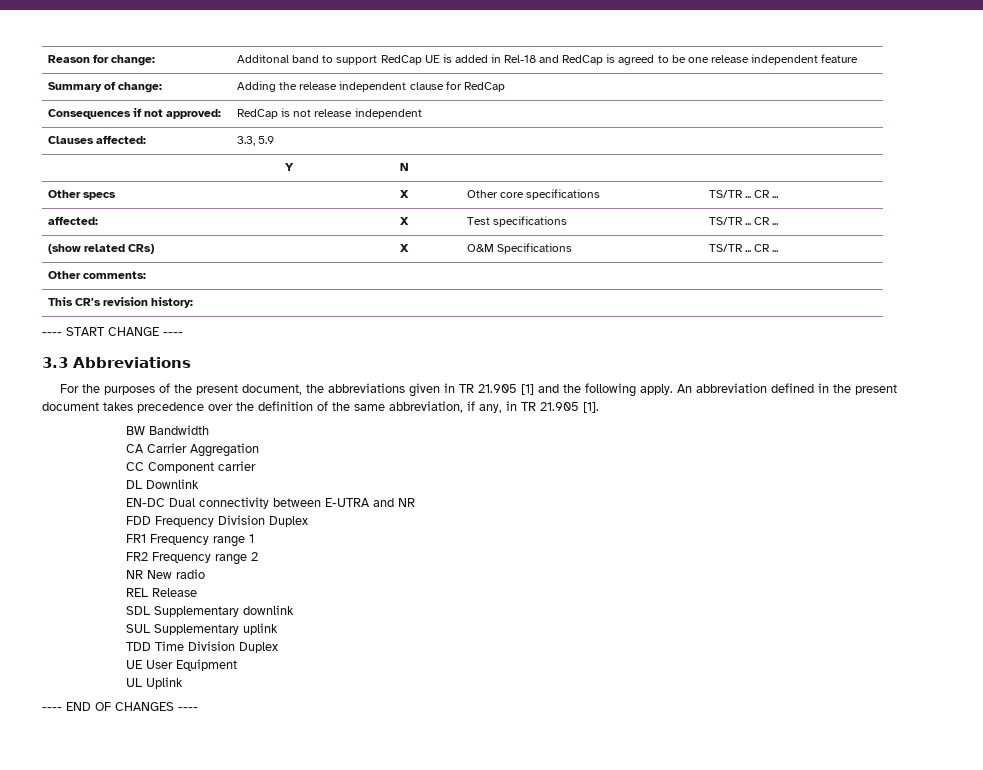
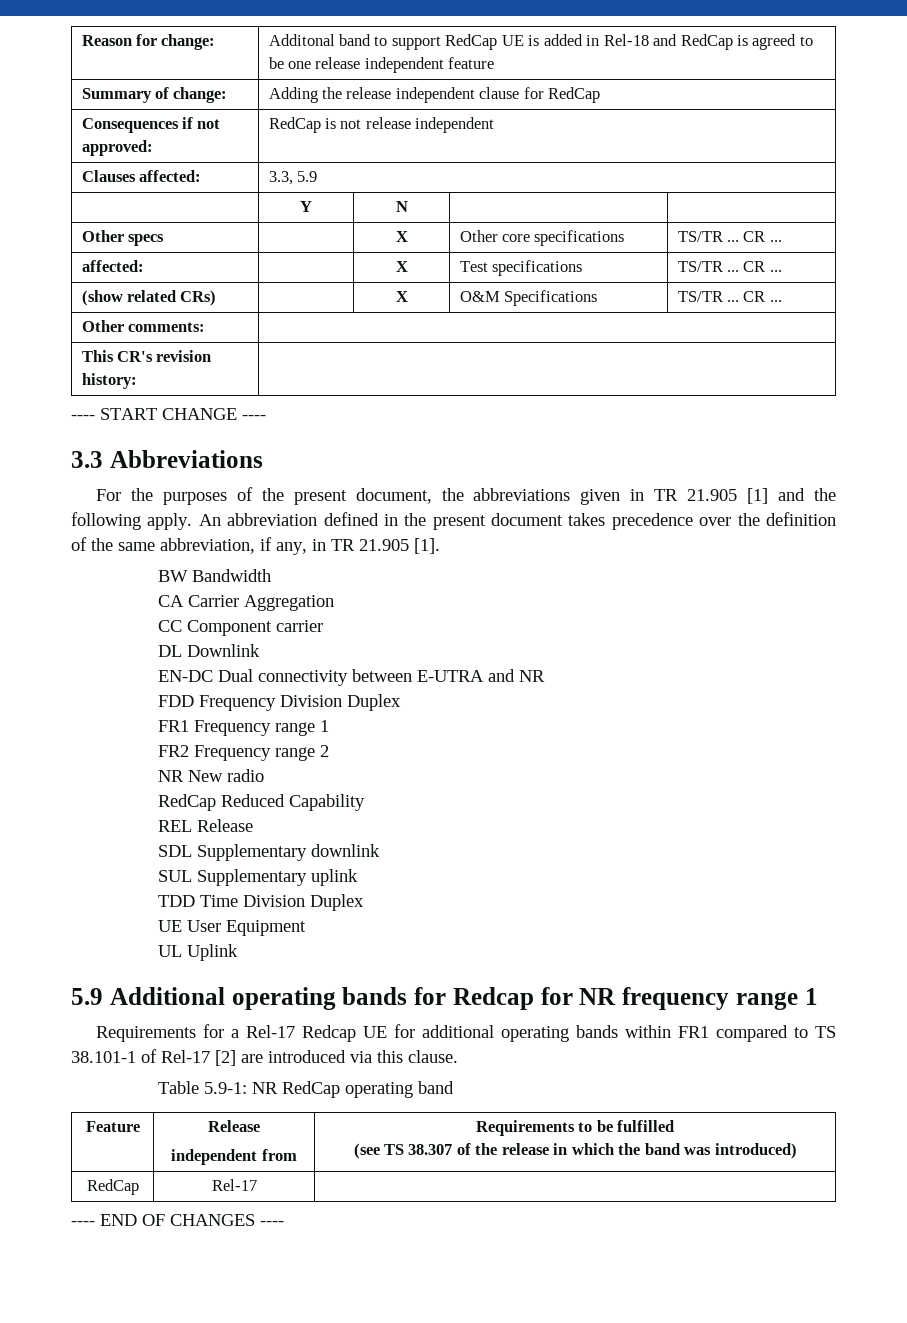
(205, 574) none -> [157,794,365,811] // RedCap Reduced Capability
(183, 683) none -> [71,987,818,1010] [95,1024,837,1042] [71,1049,458,1066] [157,1081,454,1098] [85,1121,140,1132] [208,1120,260,1132] [171,1149,297,1165] [475,1120,675,1136] [353,1143,797,1159] [86,1179,139,1195] [211,1179,257,1191] // 5.9 Additional operating bands for Redcap for NR frequency range 1 // Requirements for a Rel-17 Redcap UE for additional operating bands within FR1 compared to TS 38.101-1 of Rel-17 [2] are introduced via this clause. // Table 5.9-1: NR RedCap operating band // Feature | Release // independent from | Requirements to be fulfilled // (see TS 38.307 of the release in which the band was introduced) // RedCap | Rel-17 |

